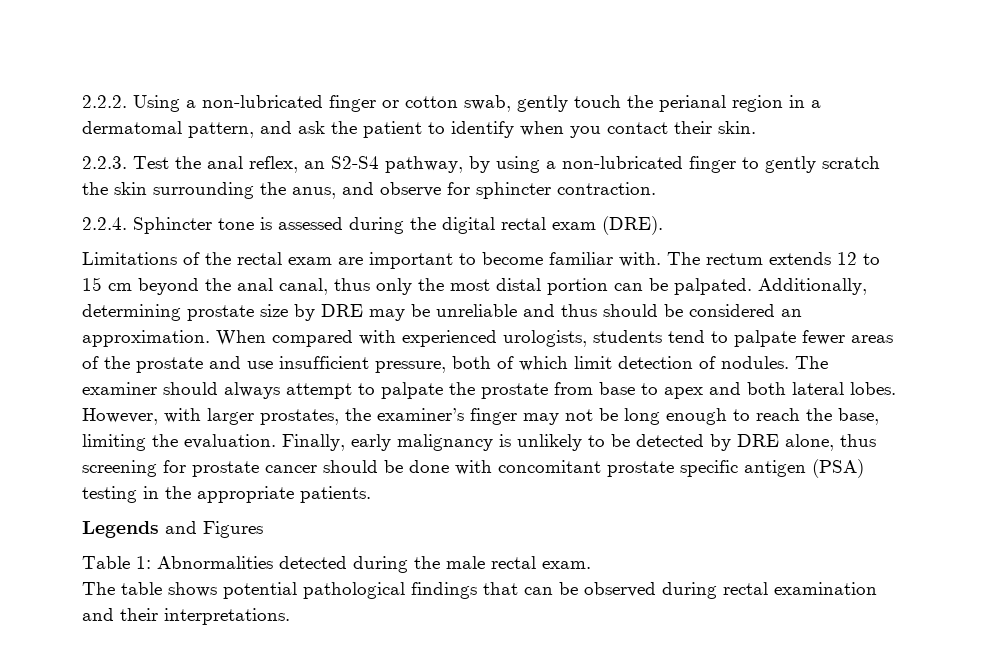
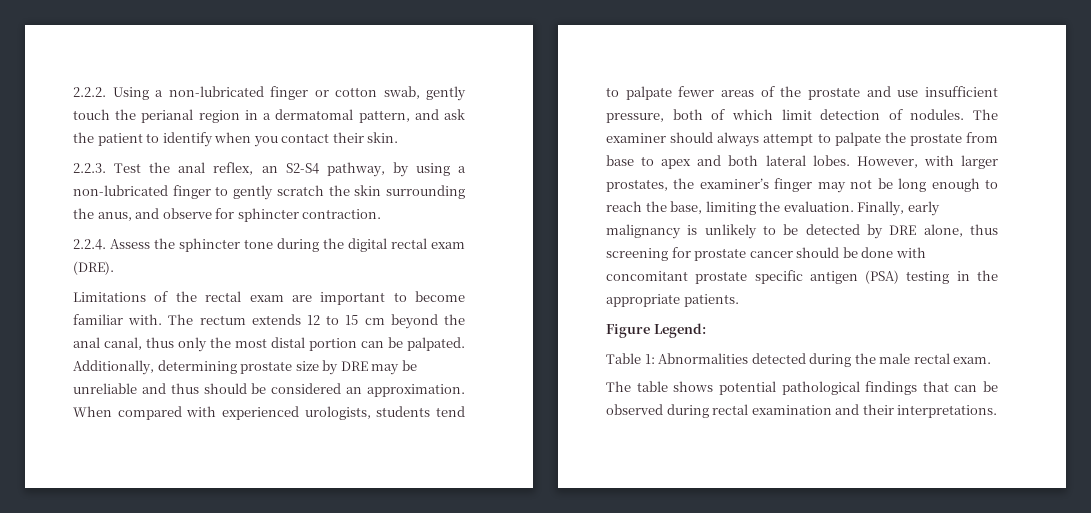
[133,217,343,234] Sphincter tone is assessed -> [110,238,273,252] Assess the sphincter tone
[82,521,263,538] Legends and Figures -> [606,323,706,338] Figure Legend:

